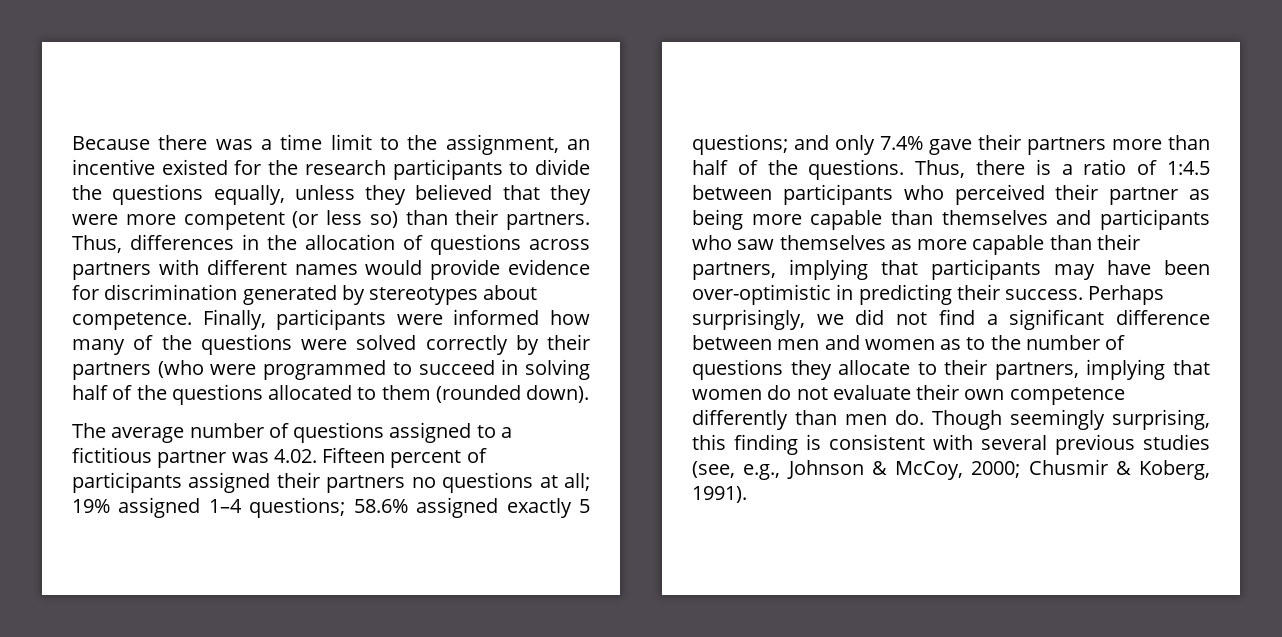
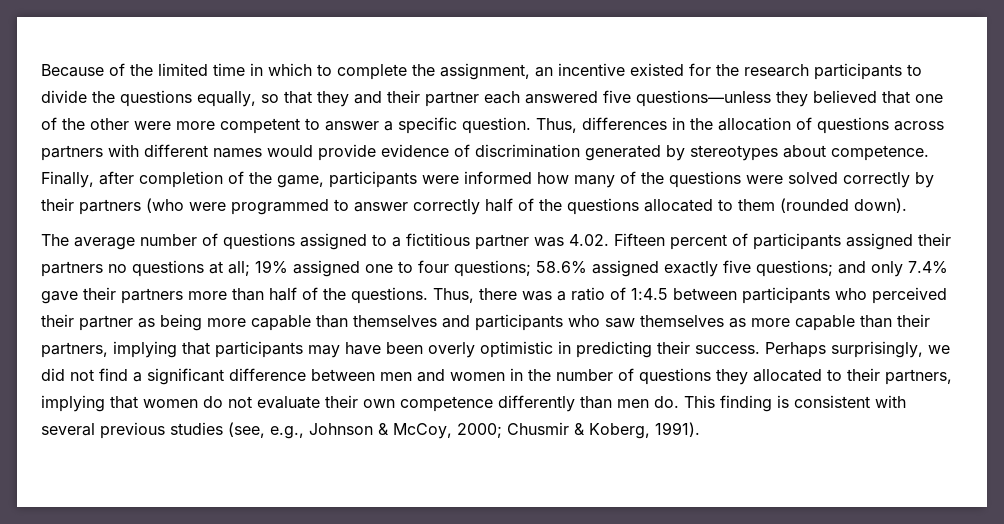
[158,134,399,150] there was a time limit to -> [109,63,407,80] of the limited time in which to complete
[294,184,591,205] [72,209,590,230] unless they believed that they were more competent (or less so) than their partners. -> [261,90,943,107] [41,117,531,134] so that they and their partner each answered five questions—unless they believed that one of the other were more competent to answer a specific question.
[72,285,99,300] for -> [454,144,470,157] of
(266, 319) none -> [99,171,324,188] after completion of the game,
[418,359,590,380] succeed in solving -> [354,199,480,215] answer correctly
[208,499,242,513] 1–4 -> [365,260,449,273] one to four
[579,499,590,513] 5 -> [723,260,751,273] five
[1035,159,1051,175] is -> [522,291,552,301] was
[692,284,831,305] over-optimistic -> [428,341,553,358] overly optimistic
[940,337,986,350] as to -> [510,368,523,381] in
[838,360,911,375] allocate -> [753,369,822,382] allocated
[932,409,1210,430] [692,434,726,450] Though seemingly surprising, this -> [684,395,715,408] This

